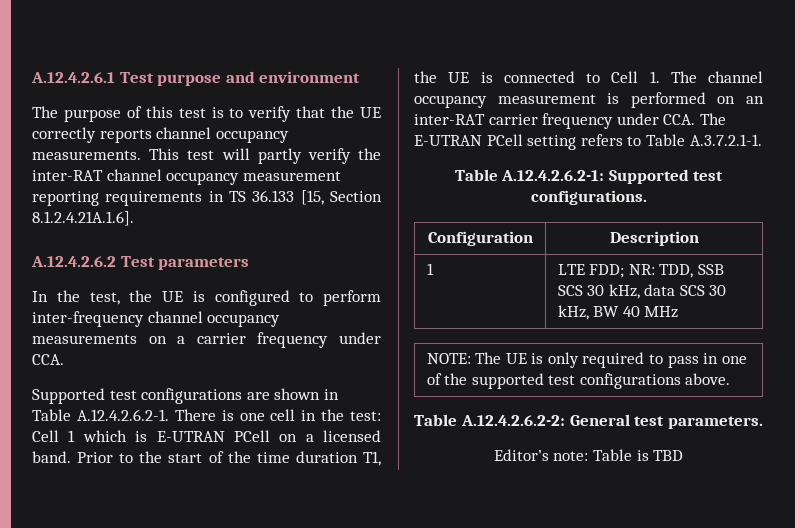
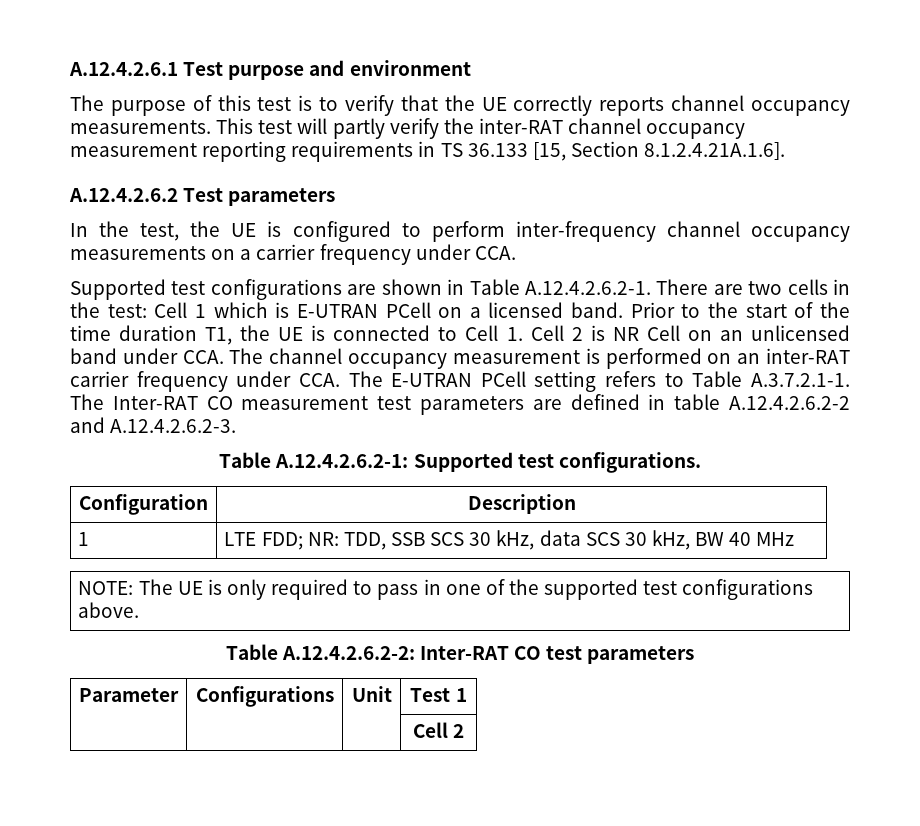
[221,409,296,421] is one cell -> [713,279,828,295] are two cells
(660, 77) none -> [530,325,850,341] [70,348,224,364] Cell 2 is NR Cell on an unlicensed band under CCA.
(762, 140) none -> [70,394,850,415] [70,417,237,433] The Inter-RAT CO measurement test parameters are defined in table A.12.4.2.6.2-2 and A.12.4.2.6.2-3.
[569,414,763,429] [493,449,684,461] General test parameters. // Editor’s note: Table is TBD -> [419,646,695,664] [79,688,179,702] [195,686,334,707] [351,686,392,702] [410,688,467,702] [412,722,465,738] Inter-RAT CO test parameters // Parameter | Configurations | Unit | Test 1 // | | | Cell 2

